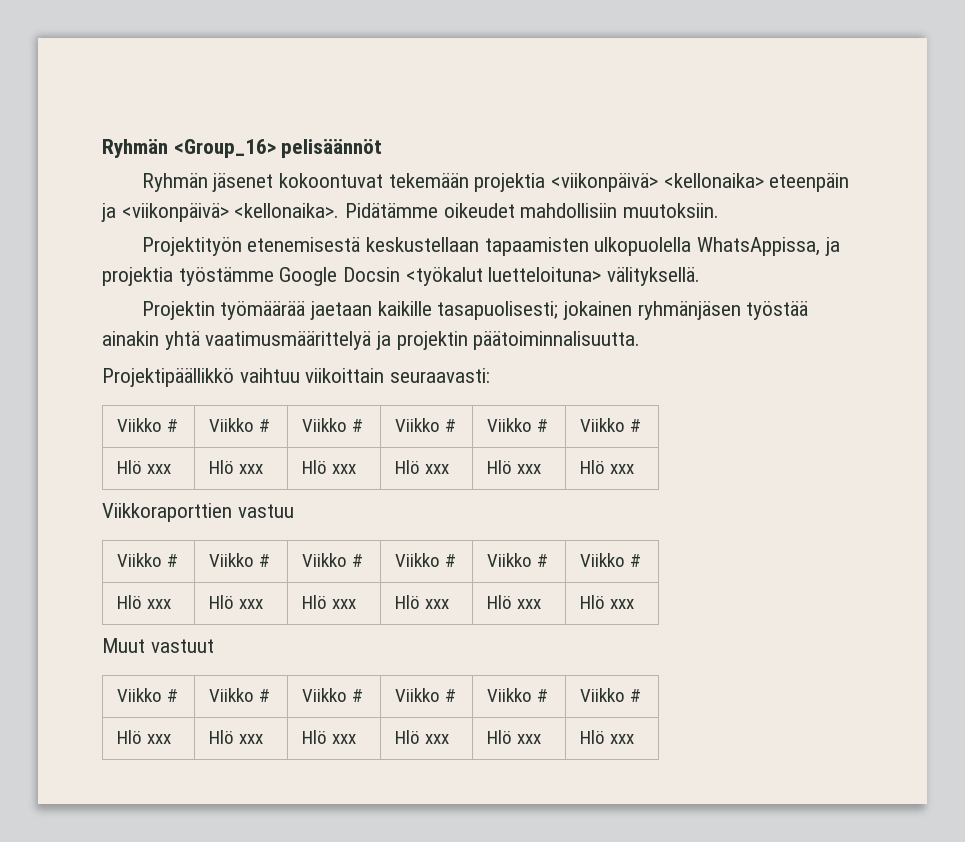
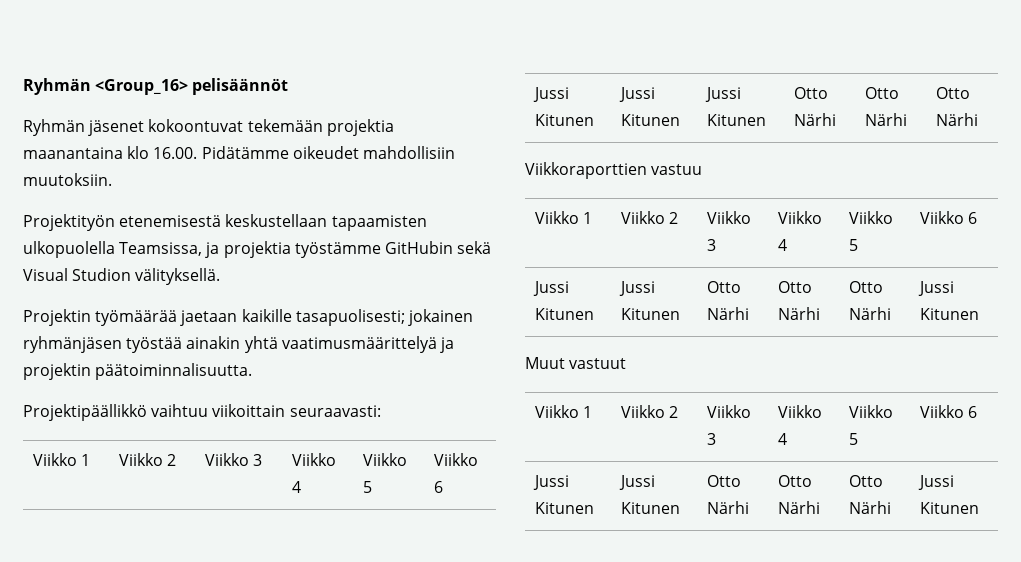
[551,173,850,192] [101,203,340,222] <viikonpäivä> <kellonaika> eteenpäin ja <viikonpäivä> <kellonaika>. -> [23,146,198,159] maanantaina klo 16.00.
[697,237,821,256] WhatsAppissa, -> [119,242,203,256] Teamsissa,
[279,267,602,286] Google Docsin <työkalut luetteloituna> -> [384,241,492,254] [23,268,132,281] GitHubin sekä Visual Studion
[166,419,178,432] [208,418,270,432] [301,418,363,432] [394,418,456,432] [486,418,548,432] [579,418,641,432] [116,460,171,474] [208,460,263,474] [301,460,356,474] [394,460,449,474] [486,460,541,474] [579,460,634,474] # | Viikko # | Viikko # | Viikko # | Viikko # | Viikko # // Hlö xxx | Hlö xxx | Hlö xxx | Hlö xxx | Hlö xxx | Hlö xxx -> [80,454,90,466] [118,453,176,466] [204,453,262,466] [291,453,336,466] [291,481,301,493] [362,453,407,466] [362,481,372,493] [433,453,478,466] [433,481,443,493] [532,87,569,102] [534,114,594,126] [618,87,655,102] [620,114,680,126] [704,87,741,102] [706,114,766,126] [793,87,828,99] [793,113,836,126] [864,87,899,99] [864,113,907,126] [935,87,970,99] [935,113,978,126] 1 | Viikko 2 | Viikko 3 | Viikko 4 | Viikko 5 | Viikko 6 // Jussi Kitunen | Jussi Kitunen | Jussi Kitunen | Otto Närhi | Otto Närhi | Otto Närhi
[166,554,178,567] [208,553,270,567] [301,553,363,567] [394,553,456,567] [486,553,548,567] [579,553,641,567] [116,595,171,609] [208,595,263,609] [301,595,356,609] [394,595,449,609] [486,595,541,609] [579,595,634,609] # | Viikko # | Viikko # | Viikko # | Viikko # | Viikko # // Hlö xxx | Hlö xxx | Hlö xxx | Hlö xxx | Hlö xxx | Hlö xxx -> [582,212,592,224] [620,211,678,224] [706,211,751,224] [706,239,716,251] [777,211,822,224] [777,239,787,251] [848,211,893,224] [848,239,858,251] [919,211,977,224] [532,281,569,296] [534,308,594,320] [618,281,655,296] [620,308,680,320] [706,281,741,293] [706,307,749,320] [777,281,812,293] [777,307,820,320] [848,281,883,293] [848,307,891,320] [917,281,954,296] [919,308,979,320] 1 | Viikko 2 | Viikko 3 | Viikko 4 | Viikko 5 | Viikko 6 // Jussi Kitunen | Jussi Kitunen | Otto Närhi | Otto Närhi | Otto Närhi | Jussi Kitunen
[166,689,178,702] [208,688,270,702] [301,688,363,702] [394,688,456,702] [486,688,548,702] [579,688,641,702] [116,730,171,744] [208,730,263,744] [301,730,356,744] [394,730,449,744] [486,730,541,744] [579,730,634,744] # | Viikko # | Viikko # | Viikko # | Viikko # | Viikko # // Hlö xxx | Hlö xxx | Hlö xxx | Hlö xxx | Hlö xxx | Hlö xxx -> [582,406,592,418] [620,405,678,418] [706,405,751,418] [706,433,716,445] [777,405,822,418] [777,433,787,445] [848,405,893,418] [848,433,858,445] [919,405,977,418] [532,475,569,490] [534,502,594,514] [618,475,655,490] [620,502,680,514] [706,475,741,487] [706,501,749,514] [777,475,812,487] [777,501,820,514] [848,475,883,487] [848,501,891,514] [917,475,954,490] [919,502,979,514] 1 | Viikko 2 | Viikko 3 | Viikko 4 | Viikko 5 | Viikko 6 // Jussi Kitunen | Jussi Kitunen | Otto Närhi | Otto Närhi | Otto Närhi | Jussi Kitunen

